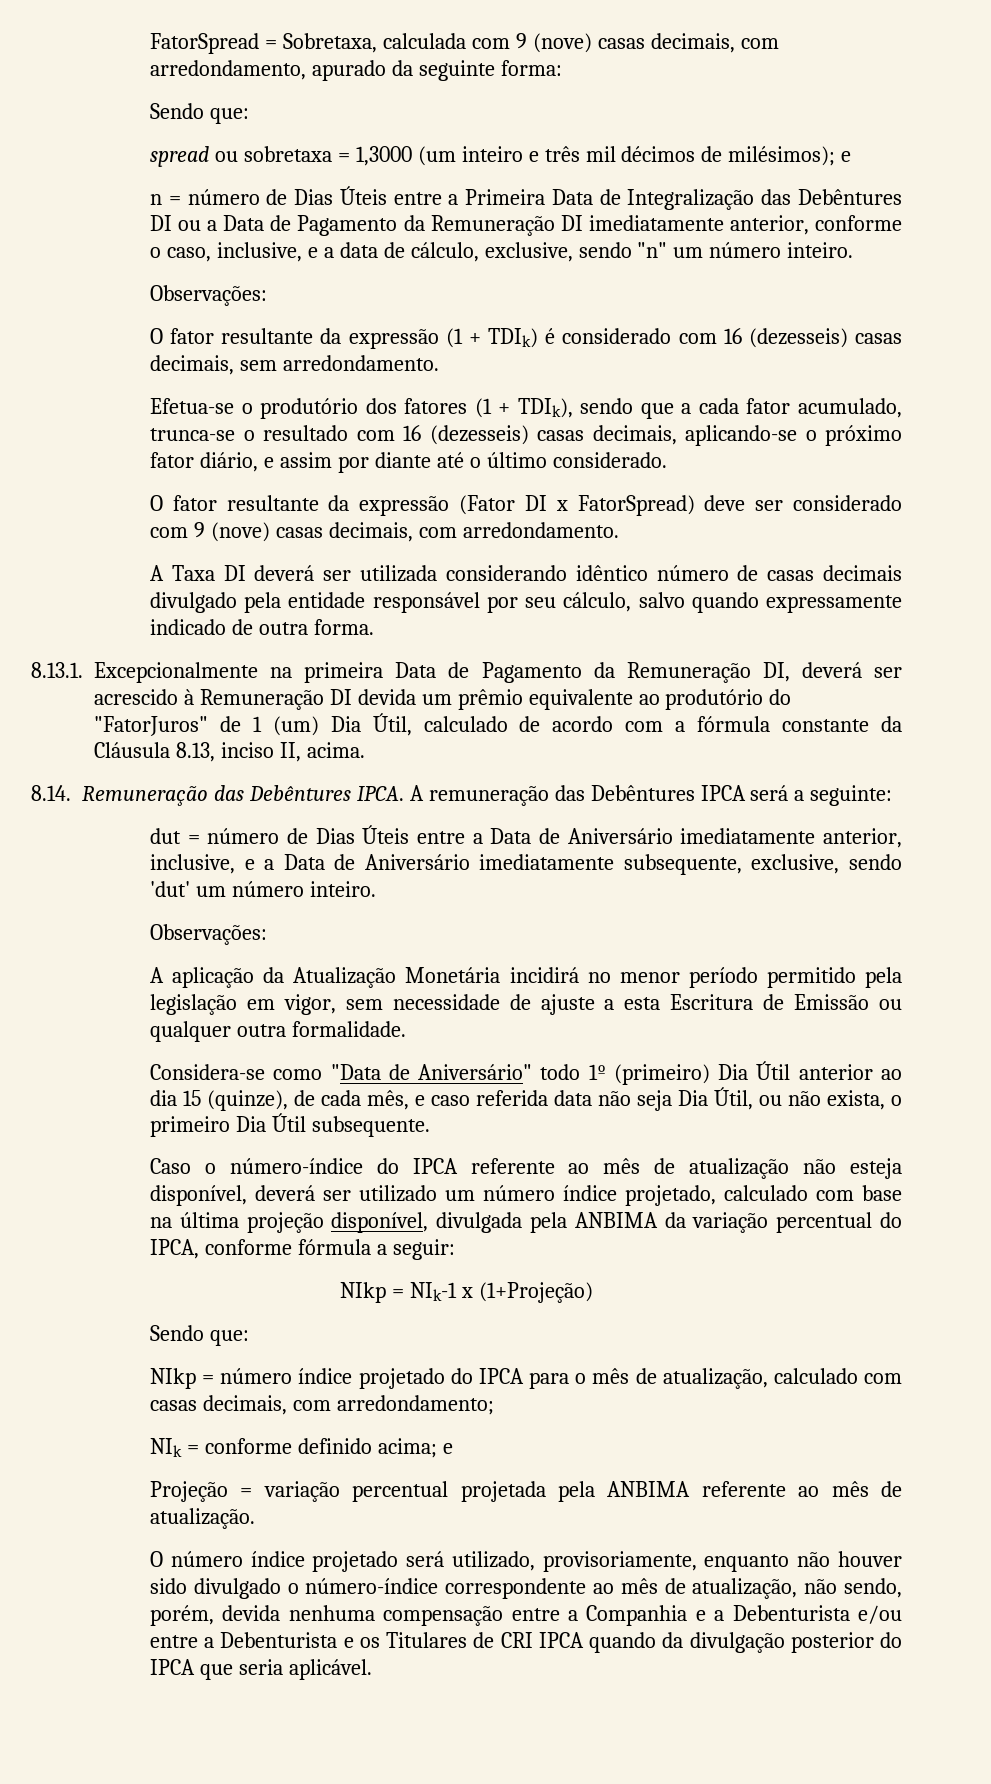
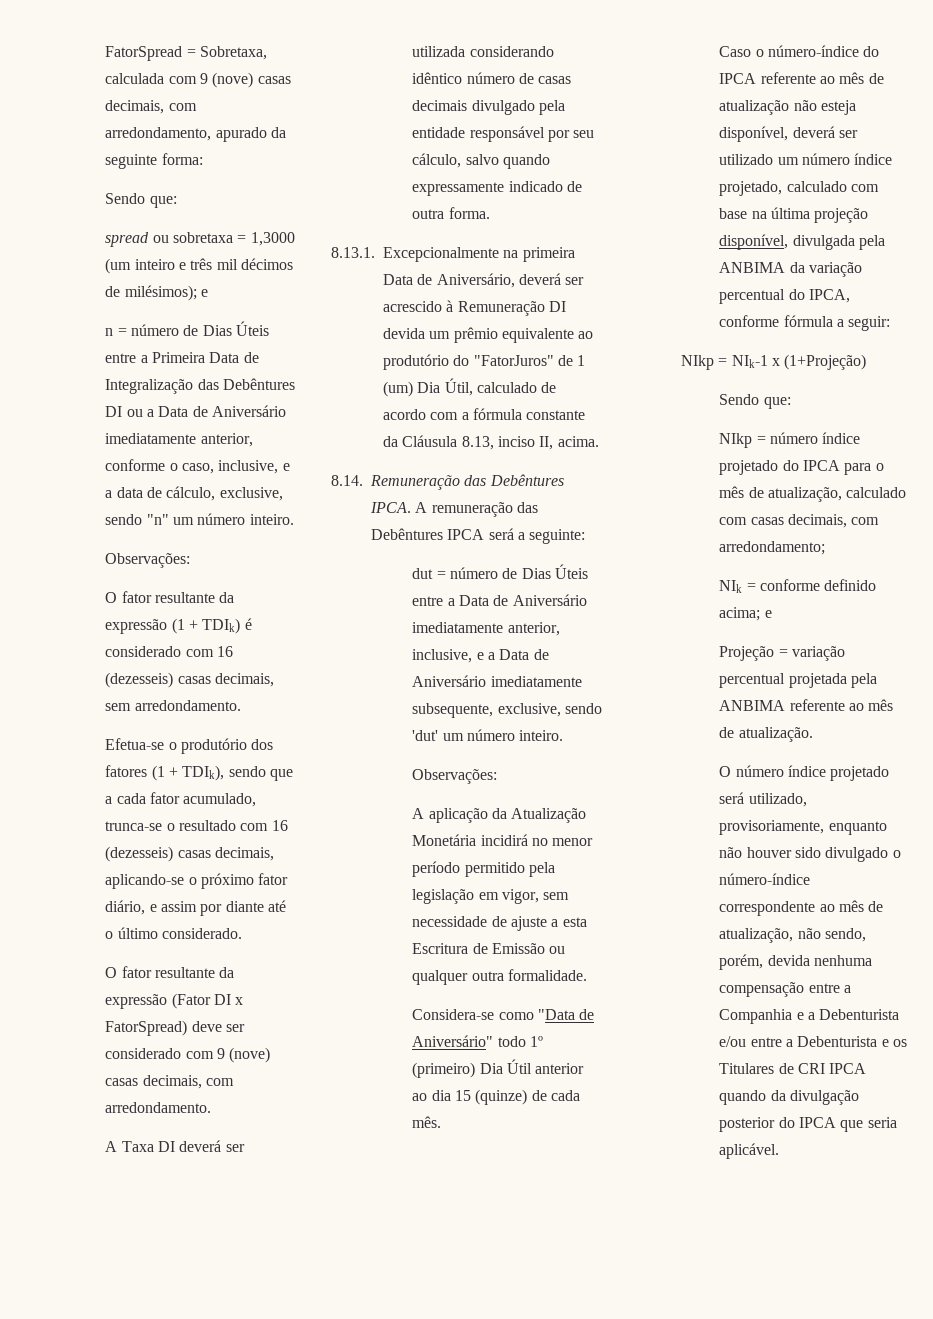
[297,215,583,236] Pagamento da Remuneração DI -> [211,405,286,417] Aniversário
[481,662,790,683] Pagamento da Remuneração DI, -> [436,273,515,288] Aniversário,
[207,1090,289,1111] (quinze), -> [475,1089,528,1105] (quinze)
[367,1087,902,1111] [150,1113,430,1137] mês, e caso referida data não seja Dia Útil, ou não exista, o primeiro Dia Útil subsequente. -> [412,1116,442,1128] mês.

